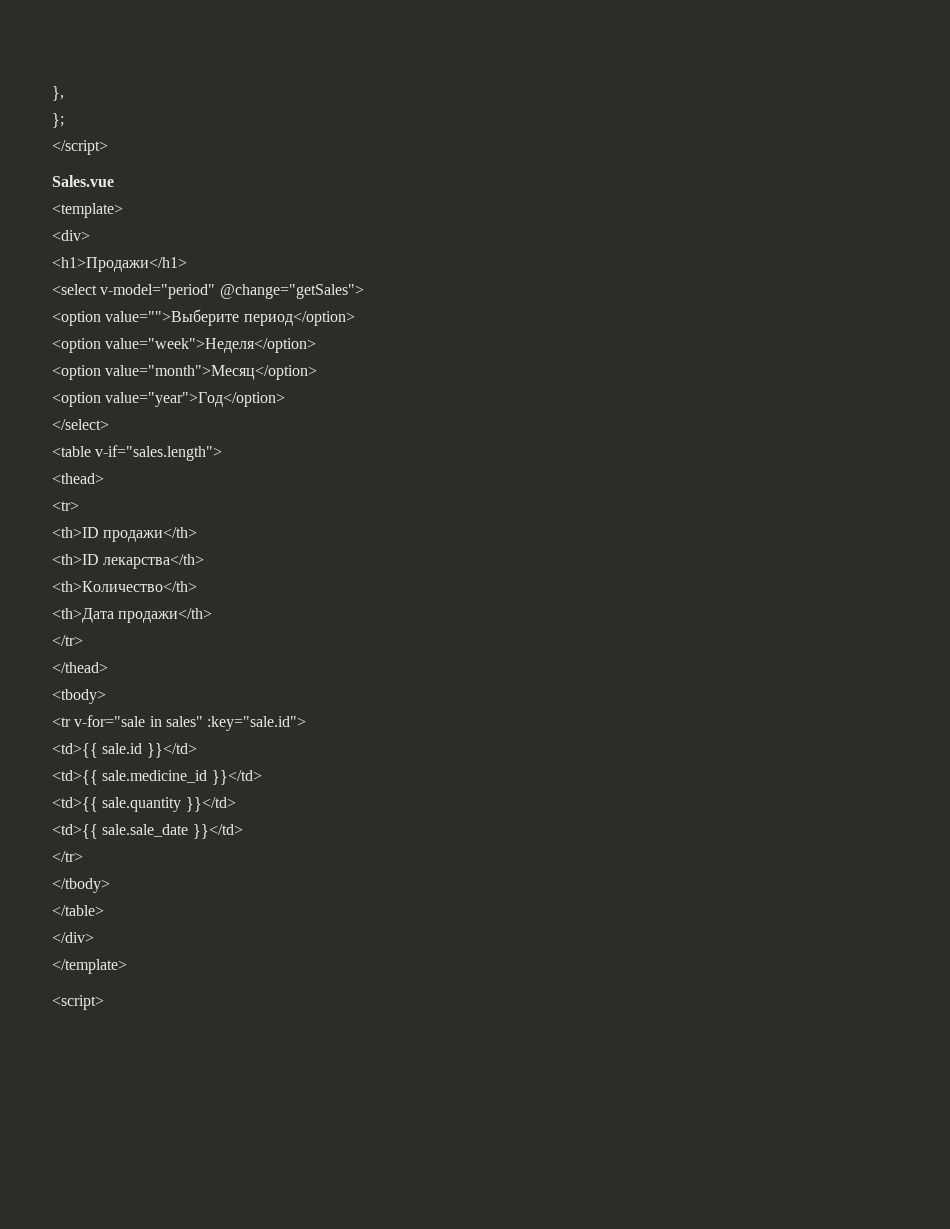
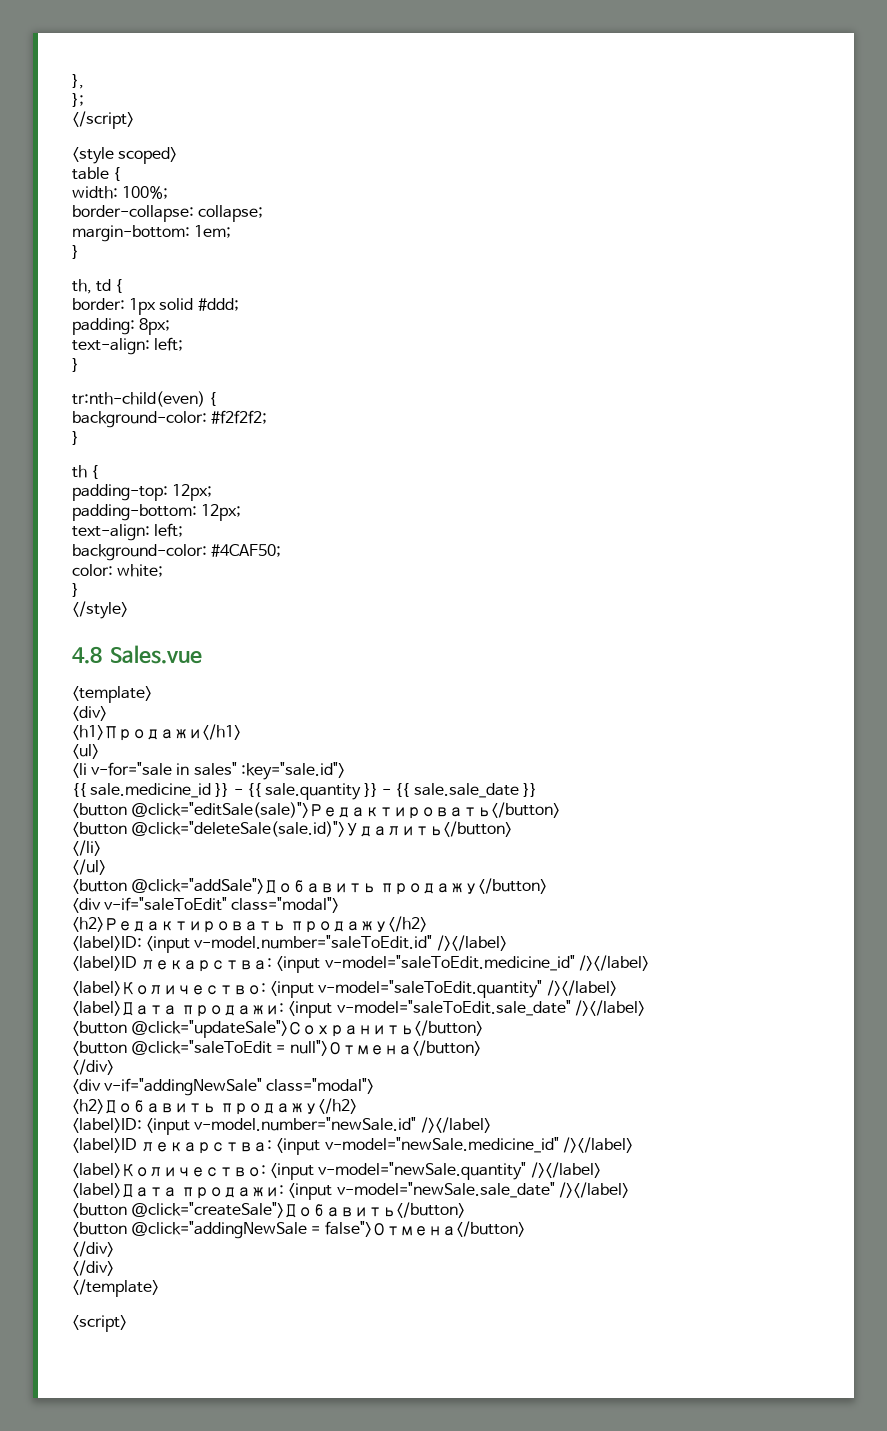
[52,175,114,187] [52,203,123,218] [52,230,90,241] [52,257,187,272] [52,284,364,299] [52,309,355,326] [52,338,317,353] [52,365,318,380] [52,392,286,407] [52,419,109,430] [52,445,223,461] [52,473,104,484] [52,501,79,511] [52,527,198,542] [52,554,205,569] [52,581,197,592] [52,608,213,623] [52,635,83,646] [52,662,108,673] [52,689,106,704] [52,715,307,731] [52,743,197,758] [52,770,262,785] [52,797,236,812] [52,824,243,839] [52,851,83,862] [52,878,110,893] [52,905,104,916] Sales.vue // <template> // <div> // <h1>Продажи</h1> // <select v-model="period" @change="getSales"> // <option value="">Выберите период</option> // <option value="week">Неделя</option> // <option value="month">Месяц</option> // <option value="year">Год</option> // </select> // <table v-if="sales.length"> // <thead> // <tr> // <th>ID продажи</th> // <th>ID лекарства</th> // <th>Количество</th> // <th>Дата продажи</th> // </tr> // </thead> // <tbody> // <tr v-for="sale in sales" :key="sale.id"> // <td>{{ sale.id }}</td> // <td>{{ sale.medicine_id }}</td> // <td>{{ sale.quantity }}</td> // <td>{{ sale.sale_date }}</td> // </tr> // </tbody> // </table> -> [72,147,178,164] [72,167,121,181] [72,186,169,199] [72,205,264,222] [72,225,232,242] [72,245,79,259] [72,279,123,294] [72,298,239,315] [72,318,171,335] [72,337,184,355] [72,358,79,372] [72,391,217,407] [72,410,268,428] [72,431,79,445] [72,465,99,479] [72,484,213,501] [72,504,242,521] [72,523,184,541] [72,544,282,561] [72,564,164,577] [72,583,79,597] [72,601,128,619] [72,645,202,664] [72,686,152,703] [72,706,107,721] [72,724,241,741] [72,744,99,759] [72,762,345,780] [72,783,537,800] [72,802,561,819] [72,821,513,837] [72,840,101,856] [72,859,106,875] [72,878,548,895] [72,897,340,913] [72,916,428,933] [72,935,507,953] [72,955,649,973] [72,980,617,998] [72,1000,645,1018] [72,1020,484,1038] [72,1040,481,1056] [72,1059,114,1075] [72,1078,375,1096] [72,1098,358,1115] [72,1117,491,1135] [72,1137,633,1155] [72,1162,601,1180] [72,1182,629,1200] [72,1202,466,1218] [72,1221,525,1239] [72,1241,114,1257] <style scoped> // table { // width: 100%; // border-collapse: collapse; // margin-bottom: 1em; // } // th, td { // border: 1px solid #ddd; // padding: 8px; // text-align: left; // } // tr:nth-child(even) { // background-color: #f2f2f2; // } // th { // padding-top: 12px; // padding-bottom: 12px; // text-align: left; // background-color: #4CAF50; // color: white; // } // </style> // 4.8 Sales.vue // <template> // <div> // <h1>Продажи</h1> // <ul> // <li v-for="sale in sales" :key="sale.id"> // {{ sale.medicine_id }} - {{ sale.quantity }} - {{ sale.sale_date }} // <button @click="editSale(sale)">Редактировать</button> // <button @click="deleteSale(sale.id)">Удалить</button> // </li> // </ul> // <button @click="addSale">Добавить продажу</button> // <div v-if="saleToEdit" class="modal"> // <h2>Редактировать продажу</h2> // <label>ID: <input v-model.number="saleToEdit.id" /></label> // <label>ID лекарства: <input v-model="saleToEdit.medicine_id" /></label> // <label>Количество: <input v-model="saleToEdit.quantity" /></label> // <label>Дата продажи: <input v-model="saleToEdit.sale_date" /></label> // <button @click="updateSale">Сохранить</button> // <button @click="saleToEdit = null">Отмена</button> // </div> // <div v-if="addingNewSale" class="modal"> // <h2>Добавить продажу</h2> // <label>ID: <input v-model.number="newSale.id" /></label> // <label>ID лекарства: <input v-model="newSale.medicine_id" /></label> // <label>Количество: <input v-model="newSale.quantity" /></label> // <label>Дата продажи: <input v-model="newSale.sale_date" /></label> // <button @click="createSale">Добавить</button> // <button @click="addingNewSale = false">Отмена</button> // </div>

